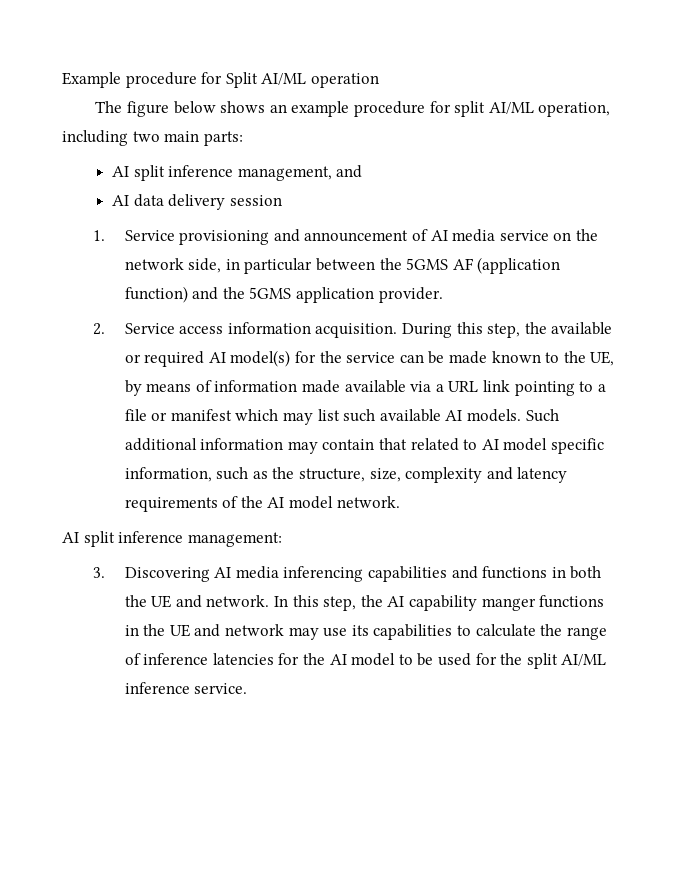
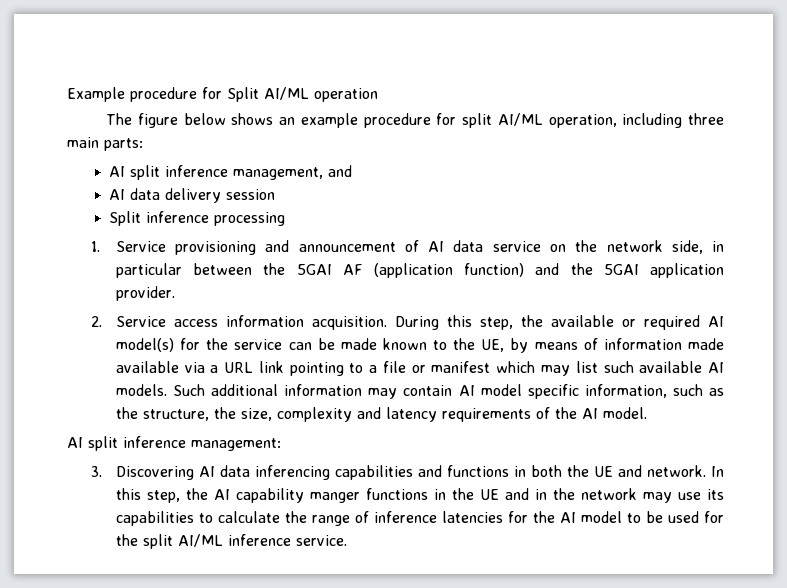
[132,131,160,142] two -> [688,113,724,125] three
(282, 200) none -> [109,211,286,226] // Split inference processing
[452,229,496,242] media -> [453,240,484,252] data
[406,258,449,270] 5GMS -> [296,264,332,275] 5GAI
[249,287,292,299] 5GMS -> [603,264,639,275] 5GAI
[379,438,478,451] that related to -> (453, 390) none
(366, 475) none -> [213,407,236,419] the
[289,496,400,509] model network. -> [602,407,647,419] model.
[235,566,279,579] media -> [219,465,250,477] data
(221, 630) none -> [534,488,575,500] in the

